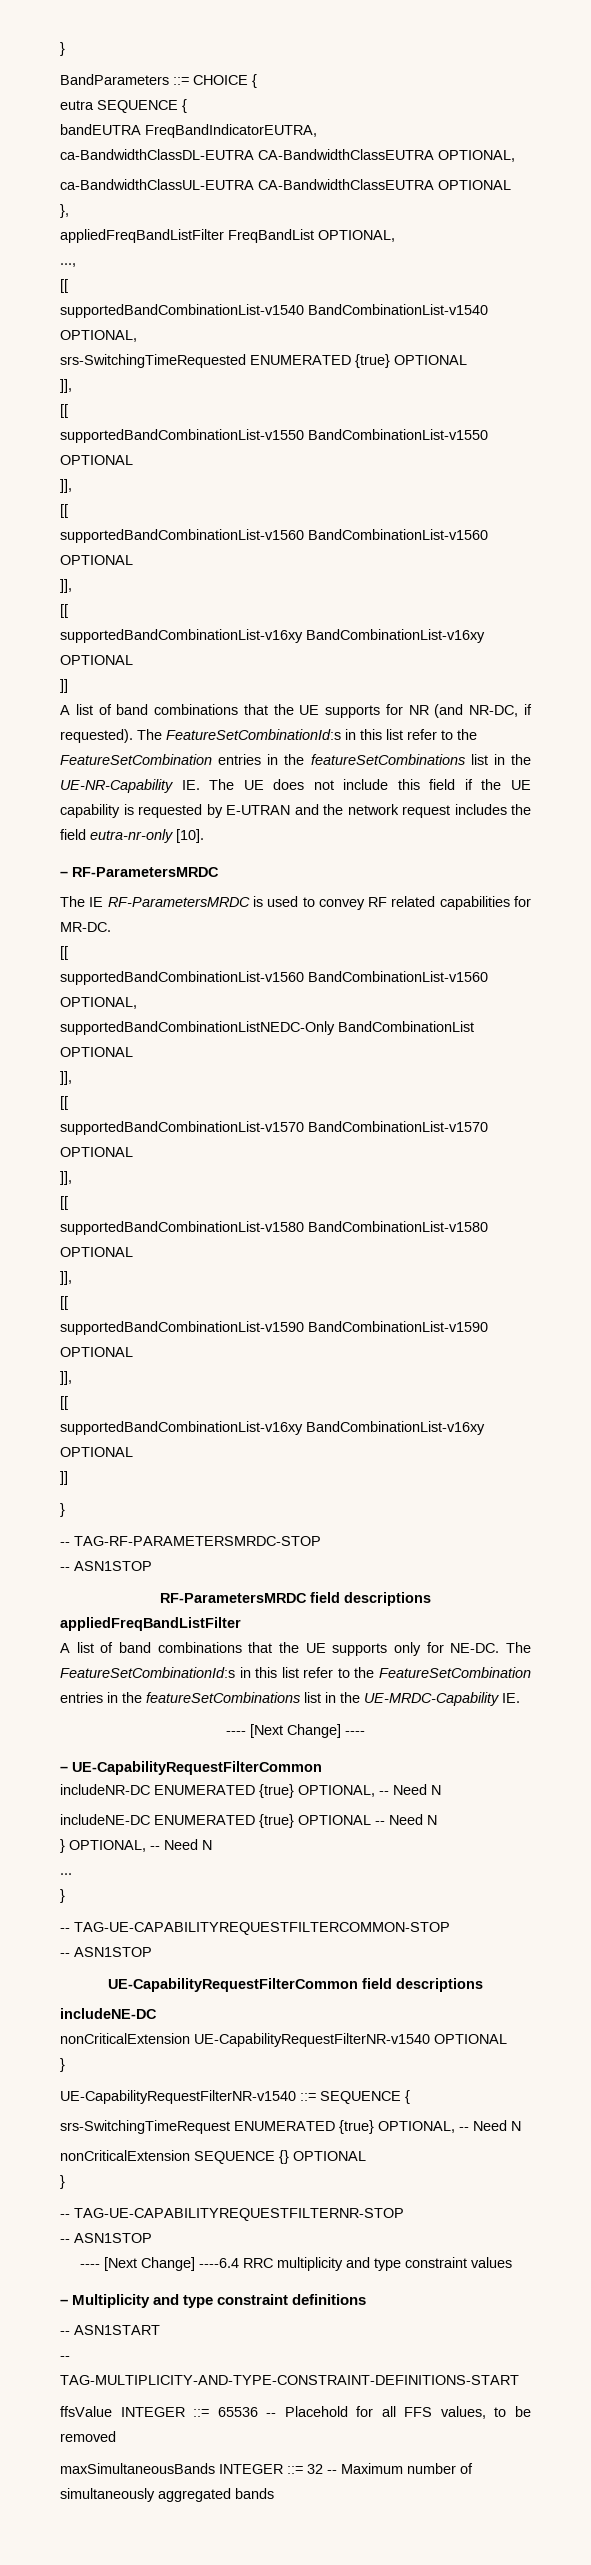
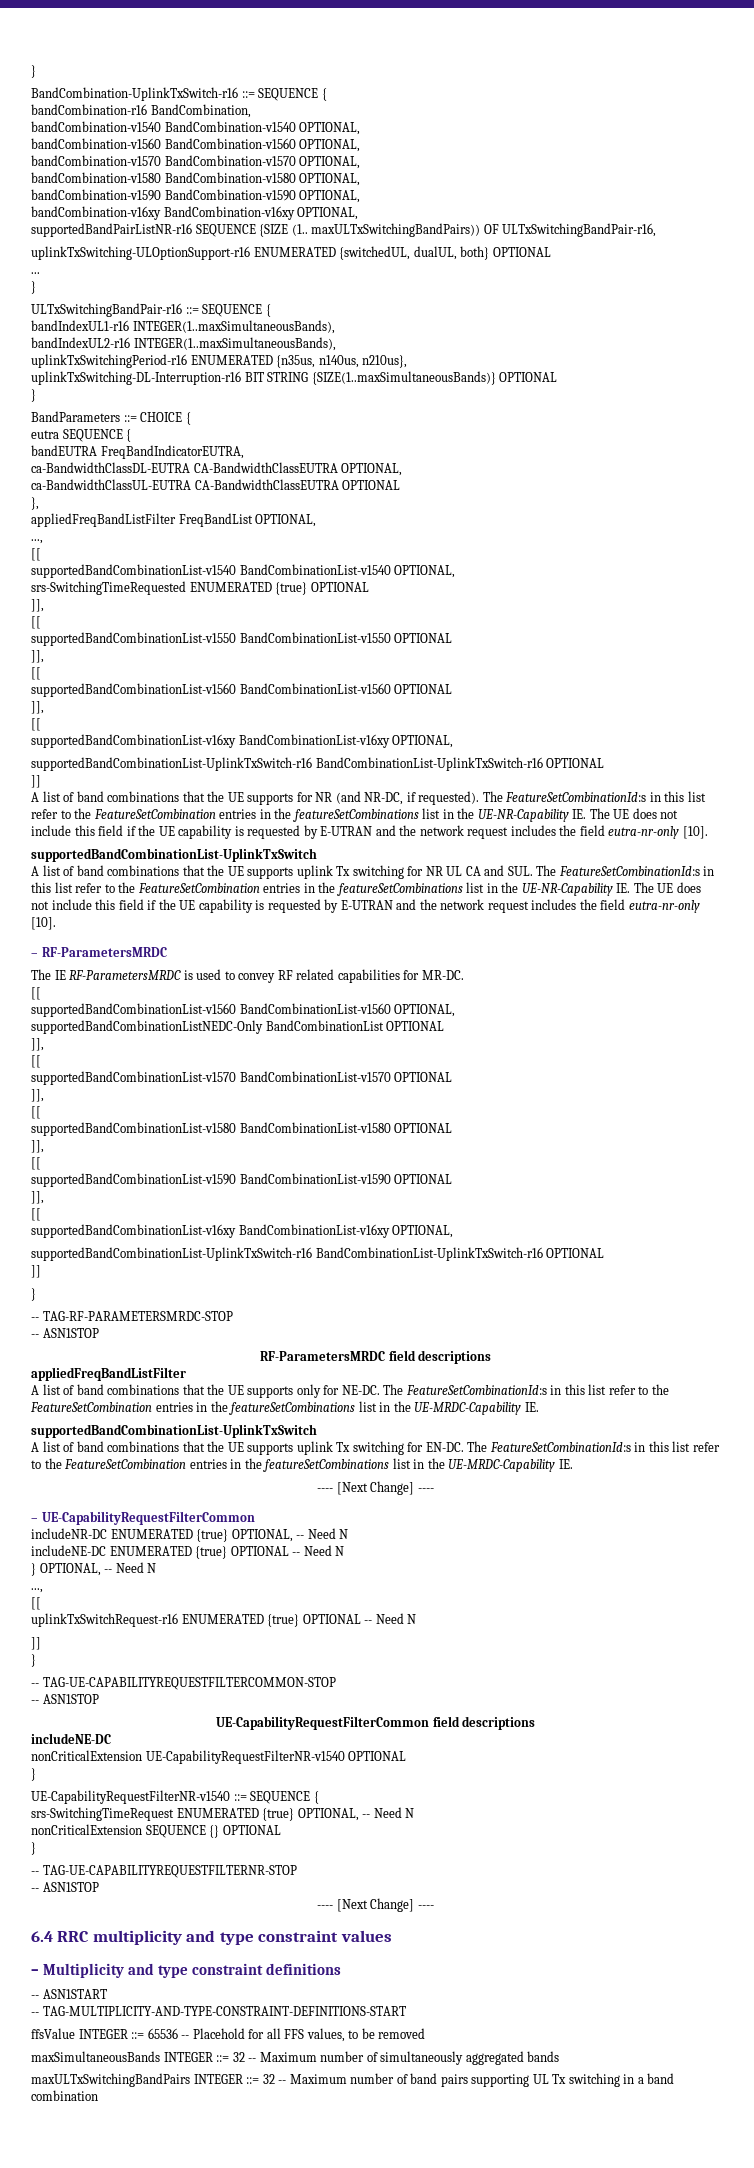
[60,42,65,56] } -> [31,65,36,78] [31,87,327,101] [31,104,251,118] [31,121,361,135] [31,138,361,152] [31,155,361,169] [31,172,361,186] [31,189,361,203] [31,206,359,220] [31,223,657,237] [31,246,551,260] [31,272,40,274] [31,281,36,294] [31,303,271,317] [31,320,335,334] [31,337,336,351] [31,354,408,368] [31,371,558,385] [31,389,36,402] } // BandCombination-UplinkTxSwitch-r16 ::= SEQUENCE { // bandCombination-r16 BandCombination, // bandCombination-v1540 BandCombination-v1540 OPTIONAL, // bandCombination-v1560 BandCombination-v1560 OPTIONAL, // bandCombination-v1570 BandCombination-v1570 OPTIONAL, // bandCombination-v1580 BandCombination-v1580 OPTIONAL, // bandCombination-v1590 BandCombination-v1590 OPTIONAL, // bandCombination-v16xy BandCombination-v16xy OPTIONAL, // supportedBandPairListNR-r16 SEQUENCE {SIZE (1.. maxULTxSwitchingBandPairs)) OF ULTxSwitchingBandPair-r16, // uplinkTxSwitching-ULOptionSupport-r16 ENUMERATED {switchedUL, dualUL, both} OPTIONAL // ... // } // ULTxSwitchingBandPair-r16 ::= SEQUENCE { // bandIndexUL1-r16 INTEGER(1..maxSimultaneousBands), // bandIndexUL2-r16 INTEGER(1..maxSimultaneousBands), // uplinkTxSwitchingPeriod-r16 ENUMERATED {n35us, n140us, n210us}, // uplinkTxSwitching-DL-Interruption-r16 BIT STRING {SIZE(1..maxSimultaneousBands)} OPTIONAL // }
(485, 636) none -> [392,735,454,748] [31,757,543,771] OPTIONAL, // supportedBandCombinationList-UplinkTxSwitch-r16 BandCombinationList-UplinkTxSwitch-r16
(204, 836) none -> [31,848,317,862] [31,865,715,879] [31,882,701,896] [31,899,700,913] [31,917,56,930] // supportedBandCombinationList-UplinkTxSwitch // A list of band combinations that the UE supports uplink Tx switching for NR UL CA and SUL. The FeatureSetCombinationId:s in this list refer to the FeatureSetCombination entries in the featureSetCombinations list in the UE-NR-Capability IE. The UE does not include this field if the UE capability is requested by E-UTRAN and the network request includes the field eutra-nr-only [10].
(485, 1428) none -> [392,1225,454,1238] [31,1247,543,1261] OPTIONAL, // supportedBandCombinationList-UplinkTxSwitch-r16 BandCombinationList-UplinkTxSwitch-r16
(520, 1698) none -> [31,1424,317,1438] [31,1441,720,1455] [31,1458,573,1472] // supportedBandCombinationList-UplinkTxSwitch // A list of band combinations that the UE supports uplink Tx switching for EN-DC. The FeatureSetCombinationId:s in this list refer to the FeatureSetCombination entries in the featureSetCombinations list in the UE-MRDC-Capability IE.
[60,1873,72,1875] ... -> [31,1588,43,1593] [31,1597,41,1610] [31,1613,417,1627] [31,1637,41,1650] ..., // [[ // uplinkTxSwitchRequest-r16 ENUMERATED {true} OPTIONAL -- Need N // ]]
[198,2258,239,2268] ----6.4 -> [417,1905,434,1909] [31,1931,53,1942] ---- // 6.4
(274, 2493) none -> [31,2073,675,2087] [31,2090,98,2101] // maxULTxSwitchingBandPairs INTEGER ::= 32 -- Maximum number of band pairs supporting UL Tx switching in a band combination

